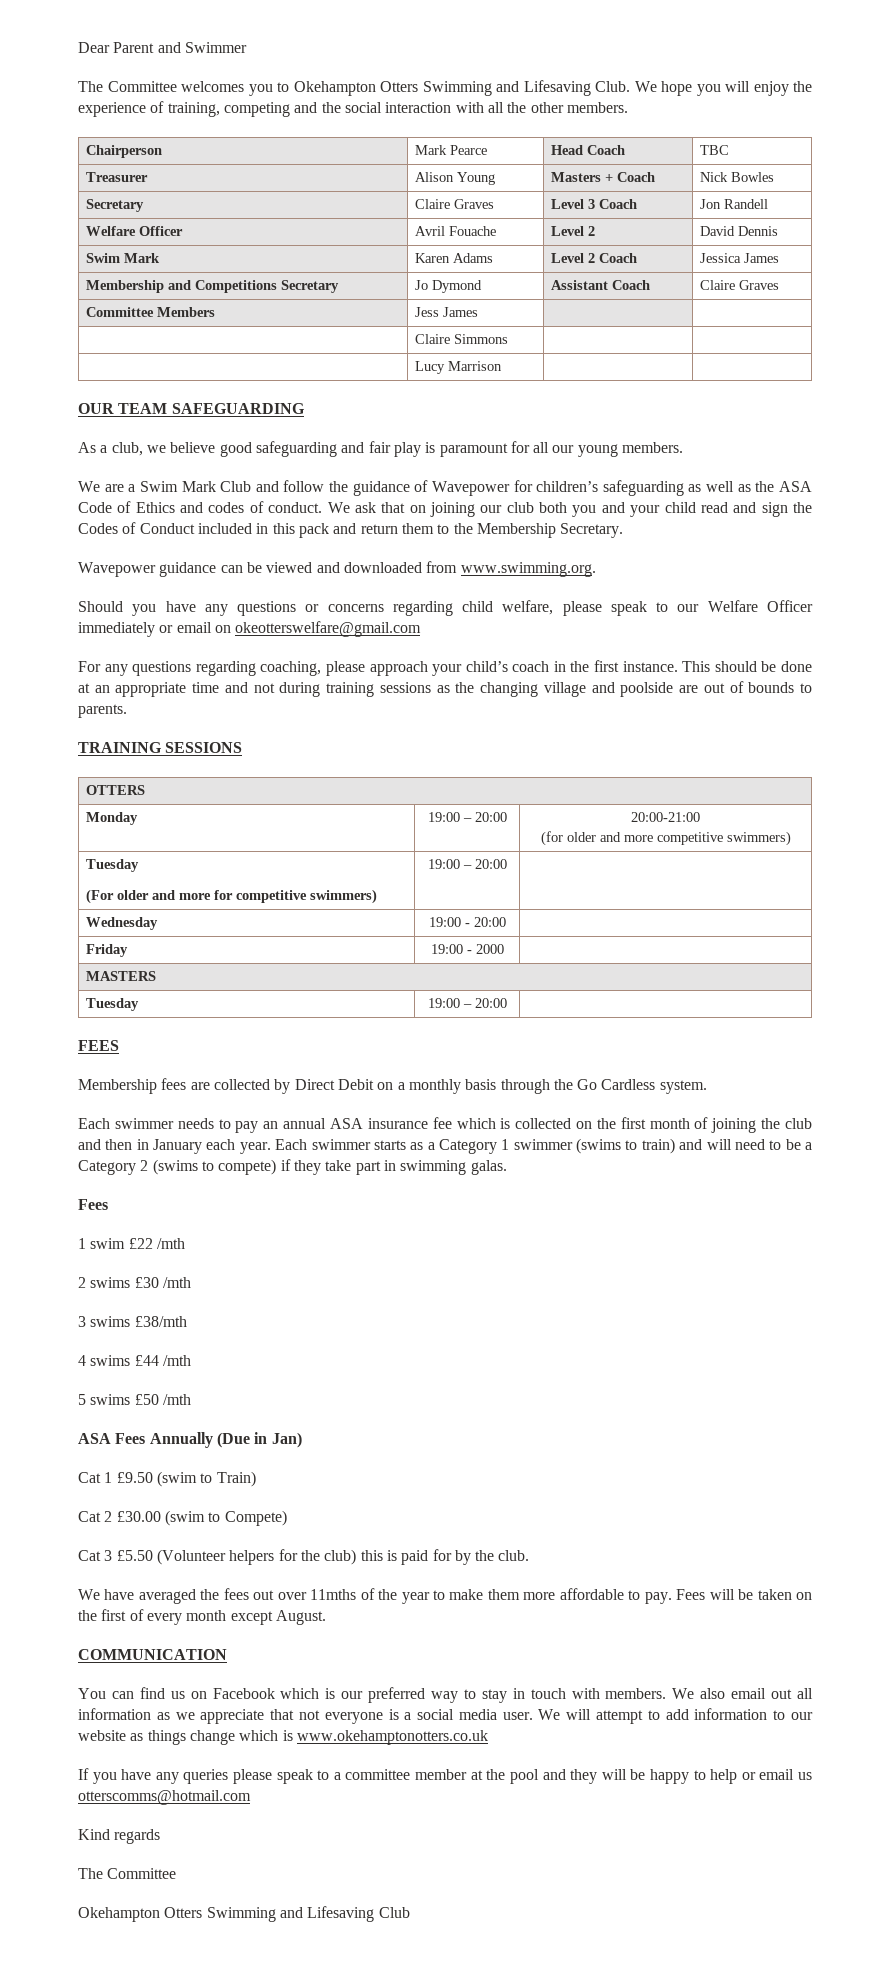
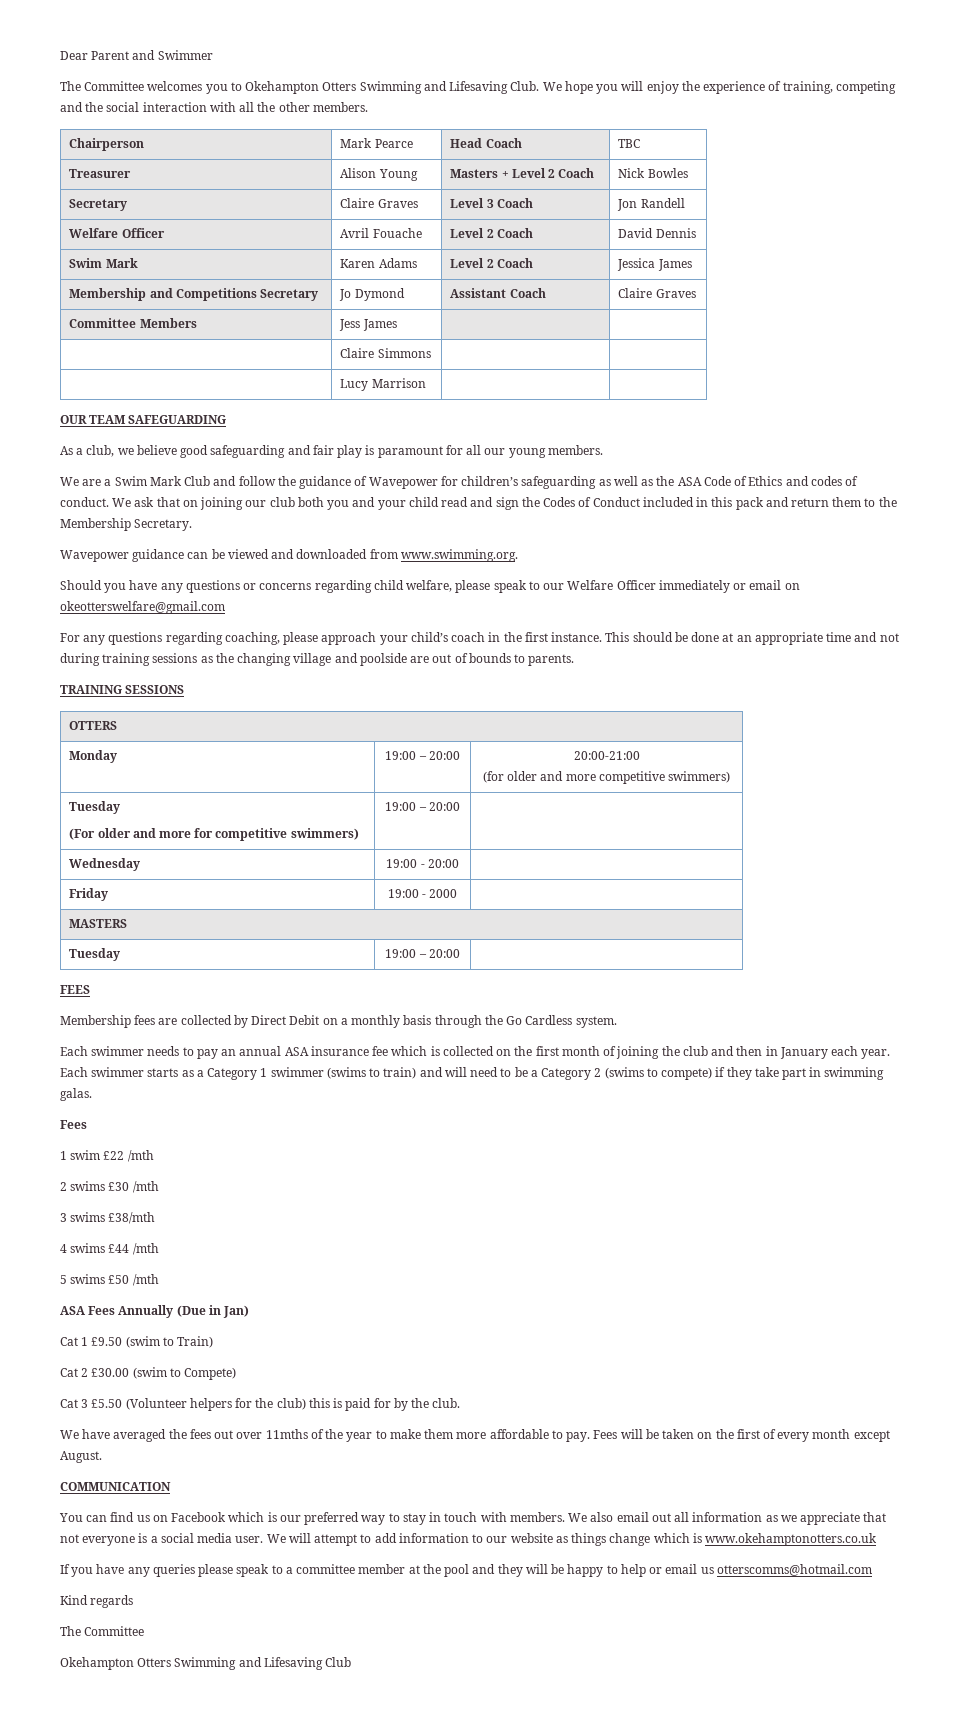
(614, 178) none -> [511,168,555,178] Level 2
(596, 231) none -> [496,228,533,238] Coach

